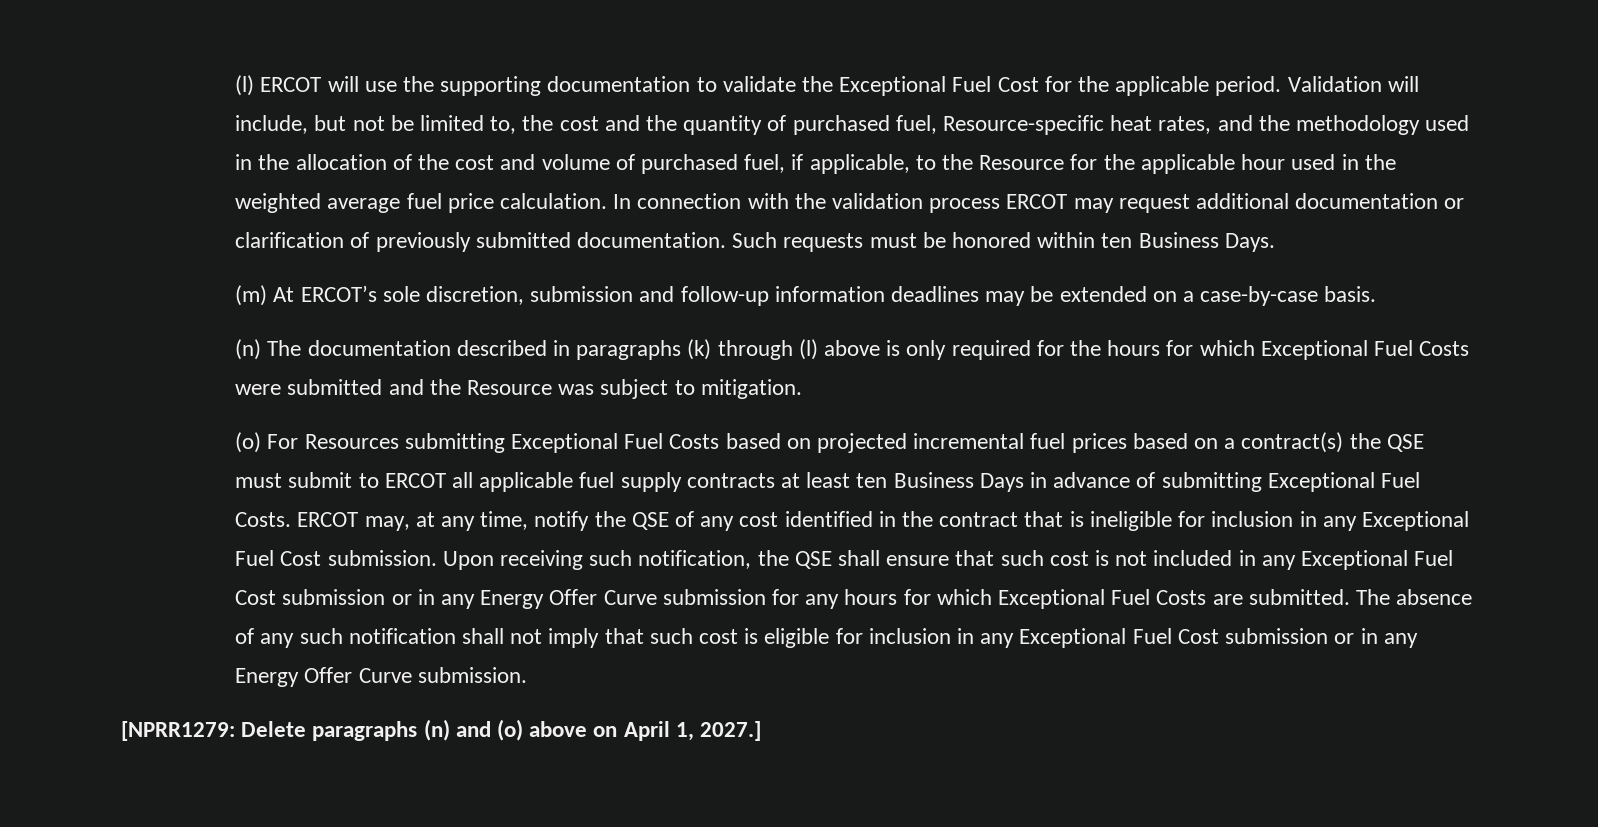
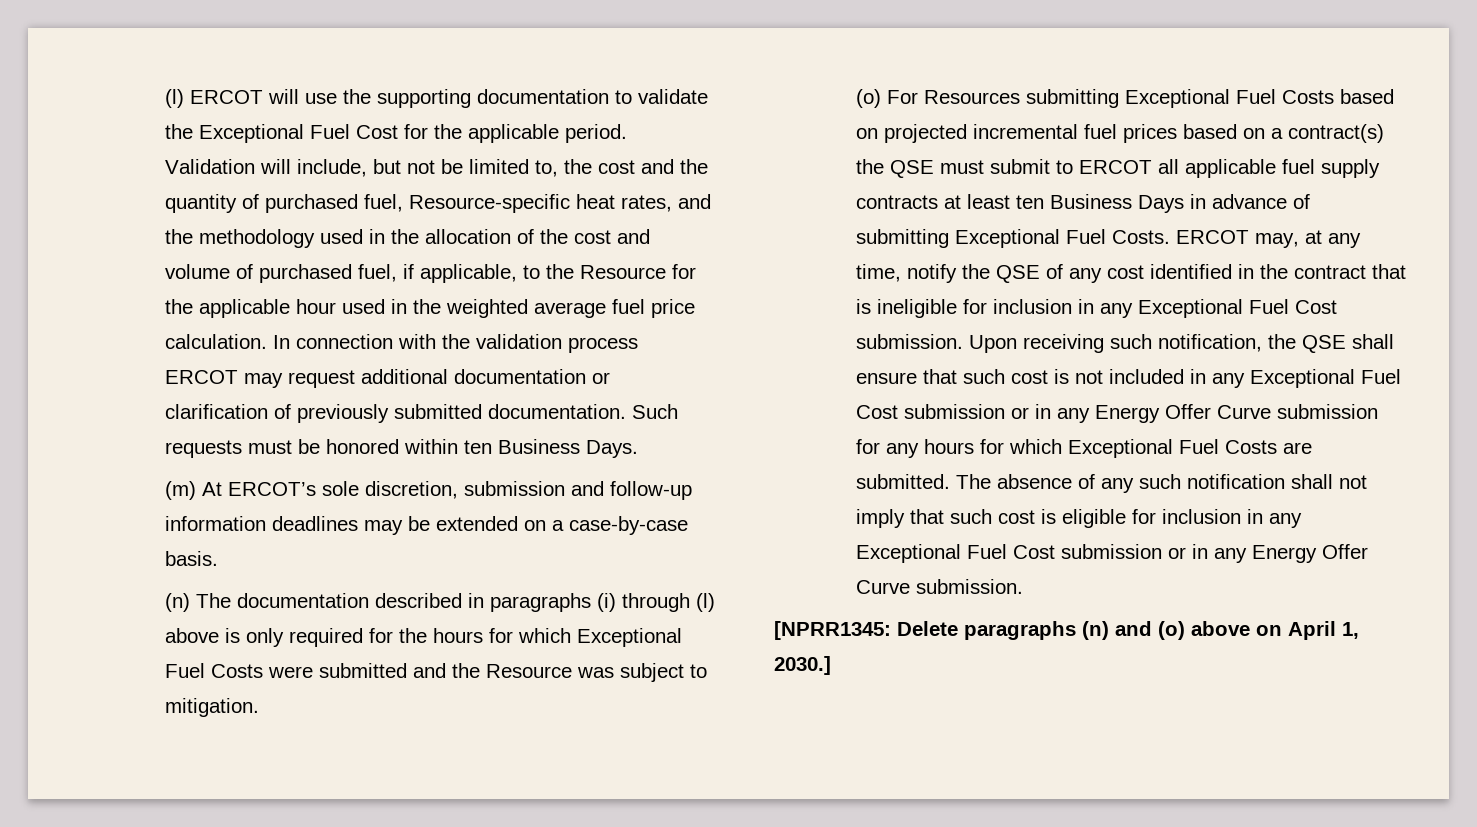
[687,339,712,360] (k) -> [597,593,617,612] (i)
[121,721,235,741] [NPRR1279: -> [774,621,891,640] [NPRR1345:
[700,721,762,741] 2027.] -> [774,656,831,675] 2030.]

